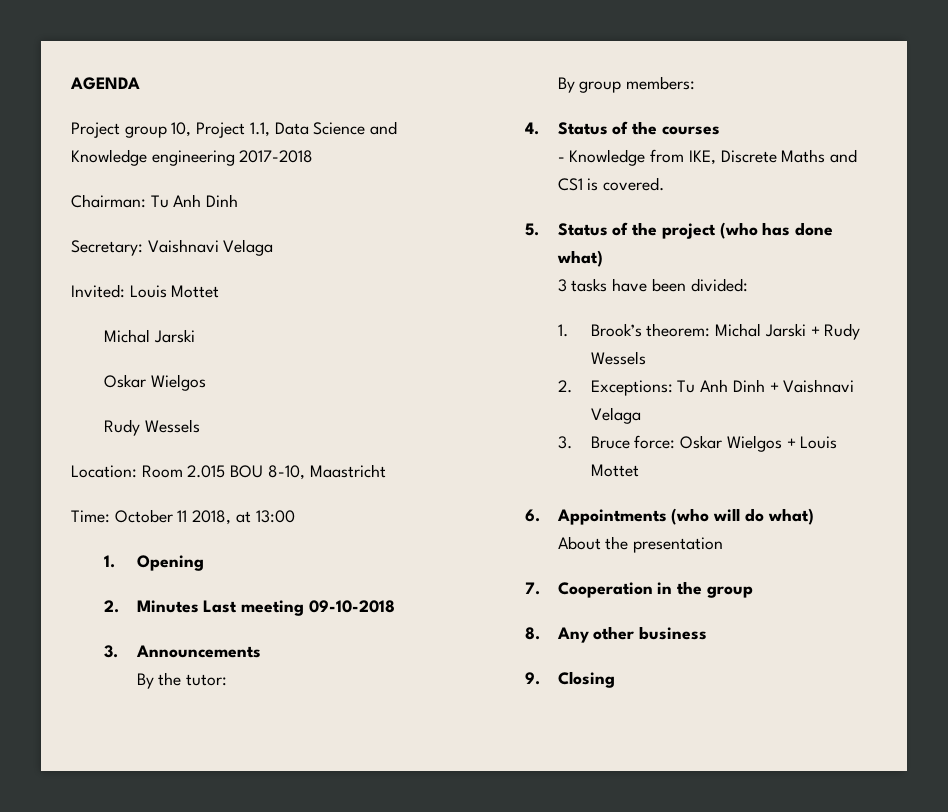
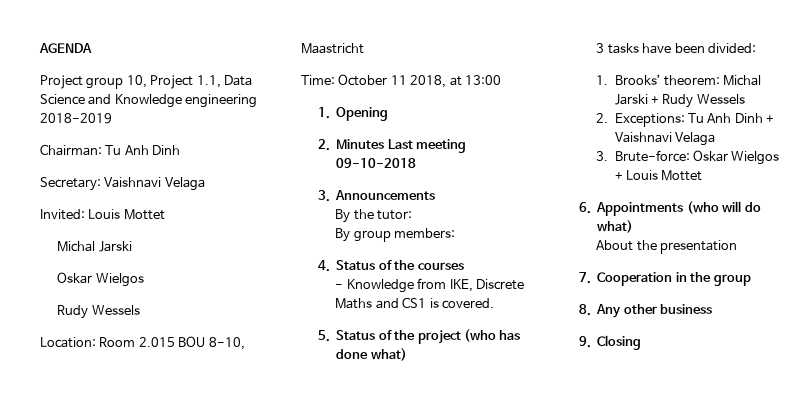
[239,150,314,163] 2017-2018 -> [40,113,112,124] 2018-2019
[590,323,642,337] Brook’s -> [614,74,661,85] Brooks’
[590,435,676,449] Bruce force: -> [614,150,690,162] Brute-force:

